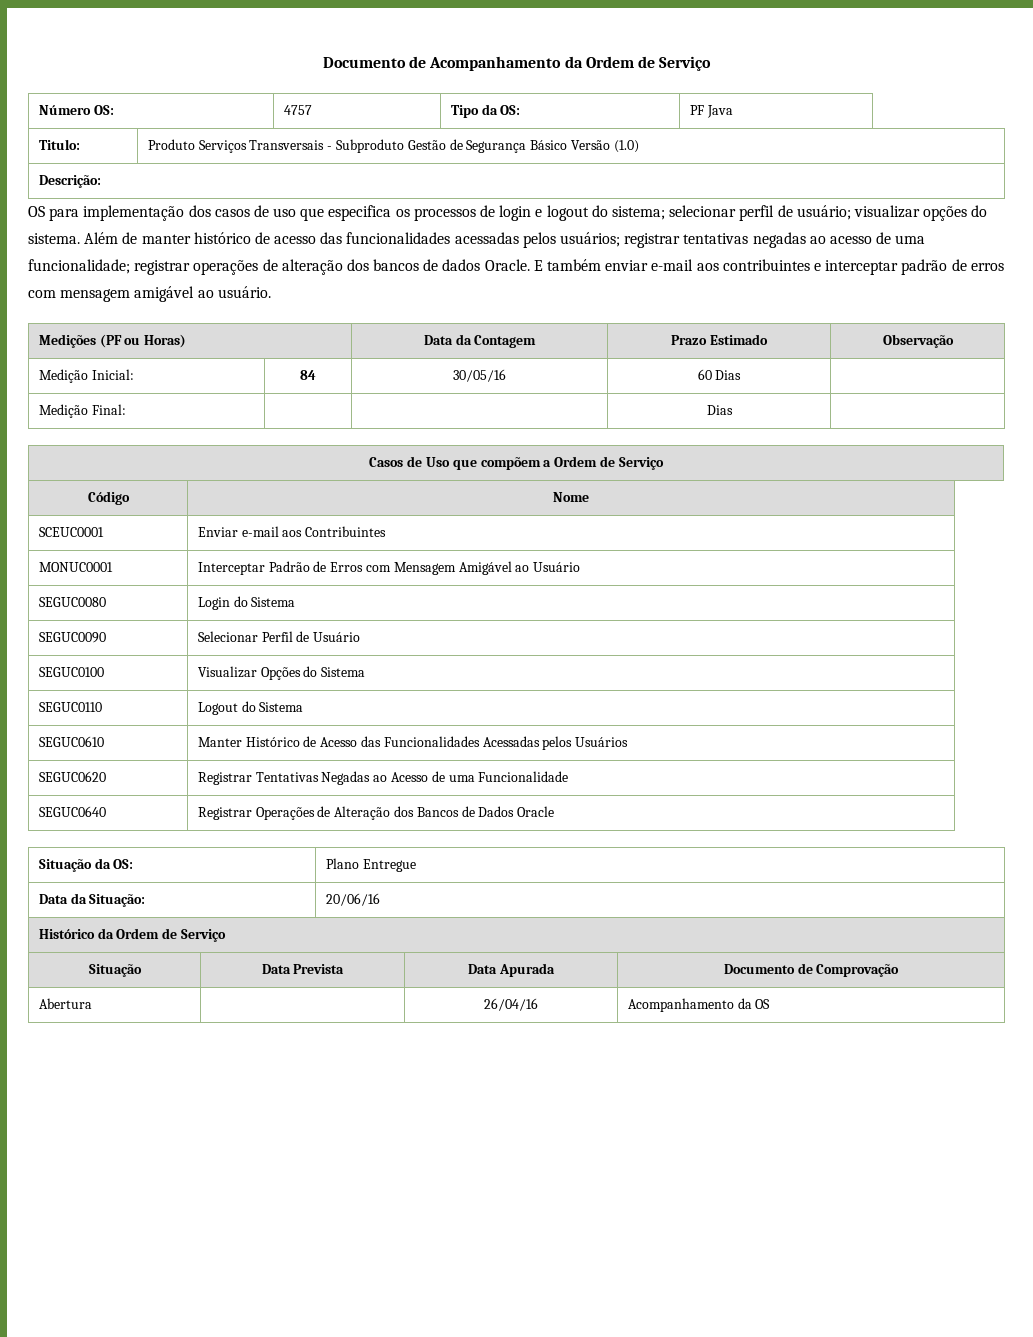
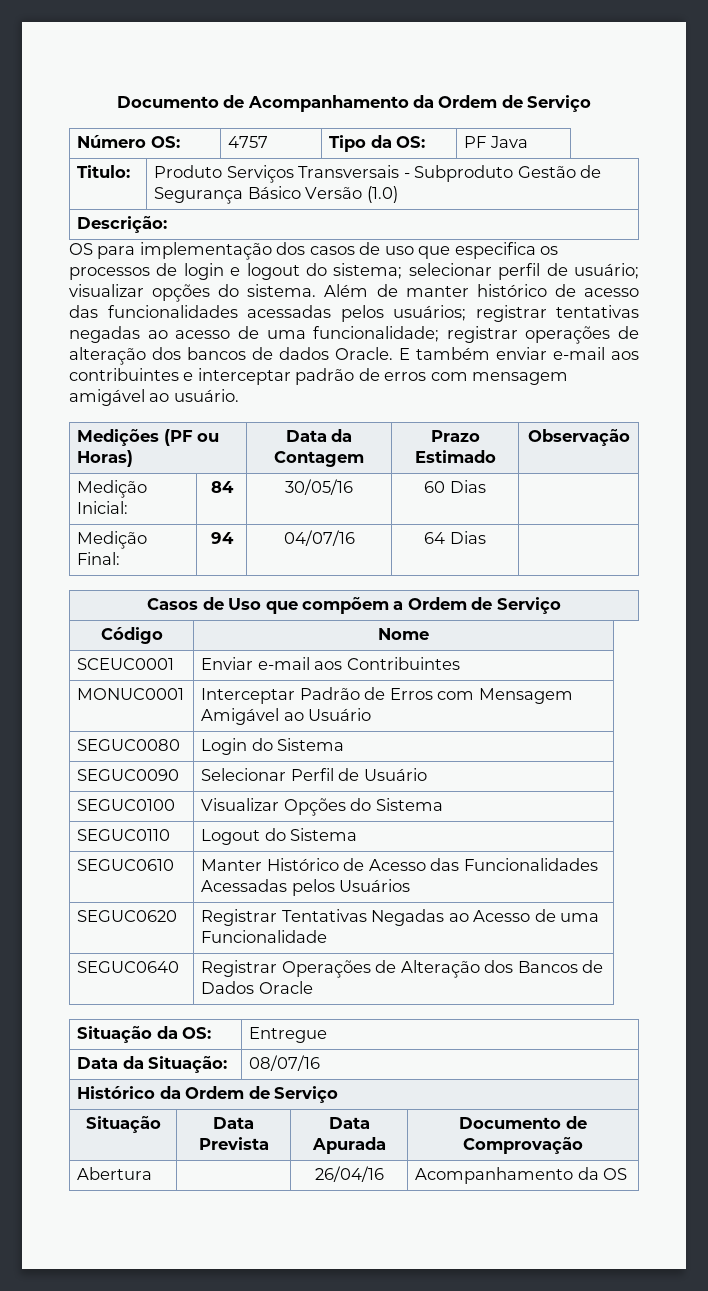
(126, 409) | | -> [210,532,234,544] [283,530,355,546] [424,532,446,544] 94 | 04/07/16 | 64
[325,858,359,869] Plano -> (212, 1033) none
[325,893,380,906] 20/06/16 -> [249,1055,321,1071] 08/07/16

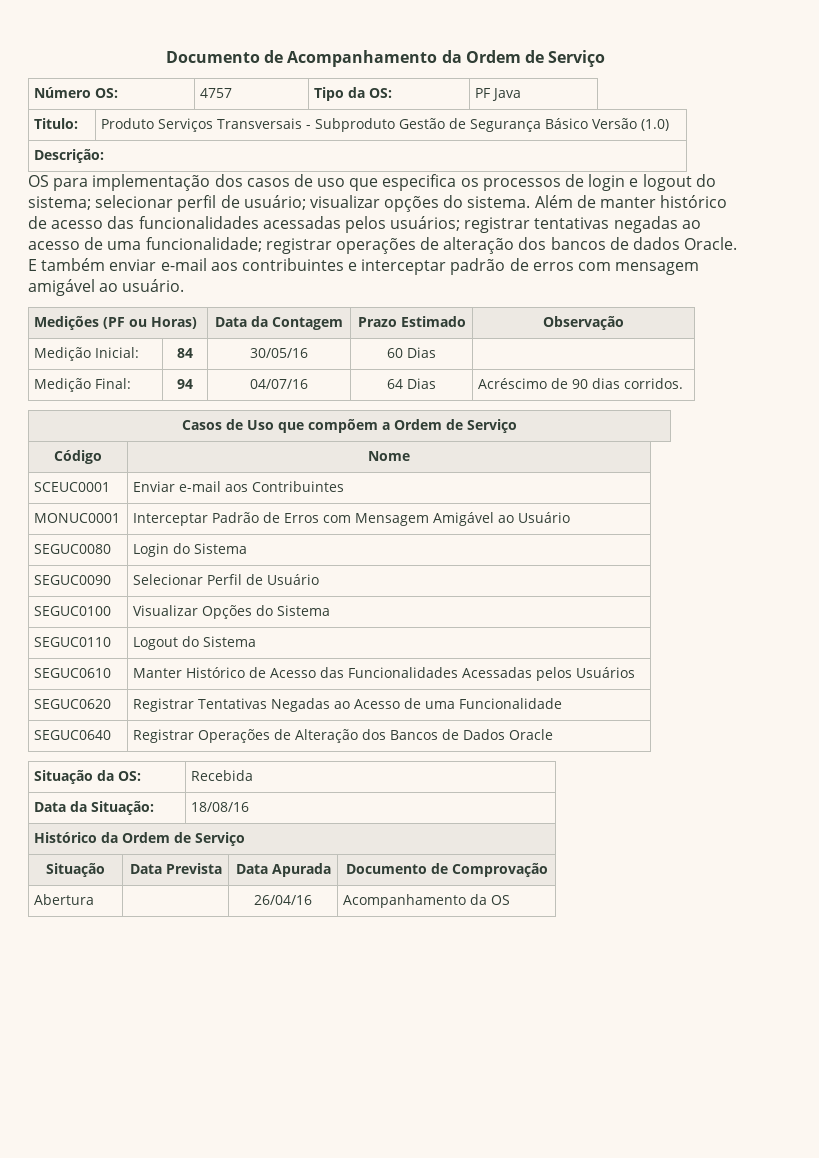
(486, 537) none -> [478,378,684,389] Acréscimo de 90 dias corridos.
[249,1027,328,1043] Entregue -> [191,770,254,781] Recebida
[249,1055,321,1071] 08/07/16 -> [191,802,250,812] 18/08/16

